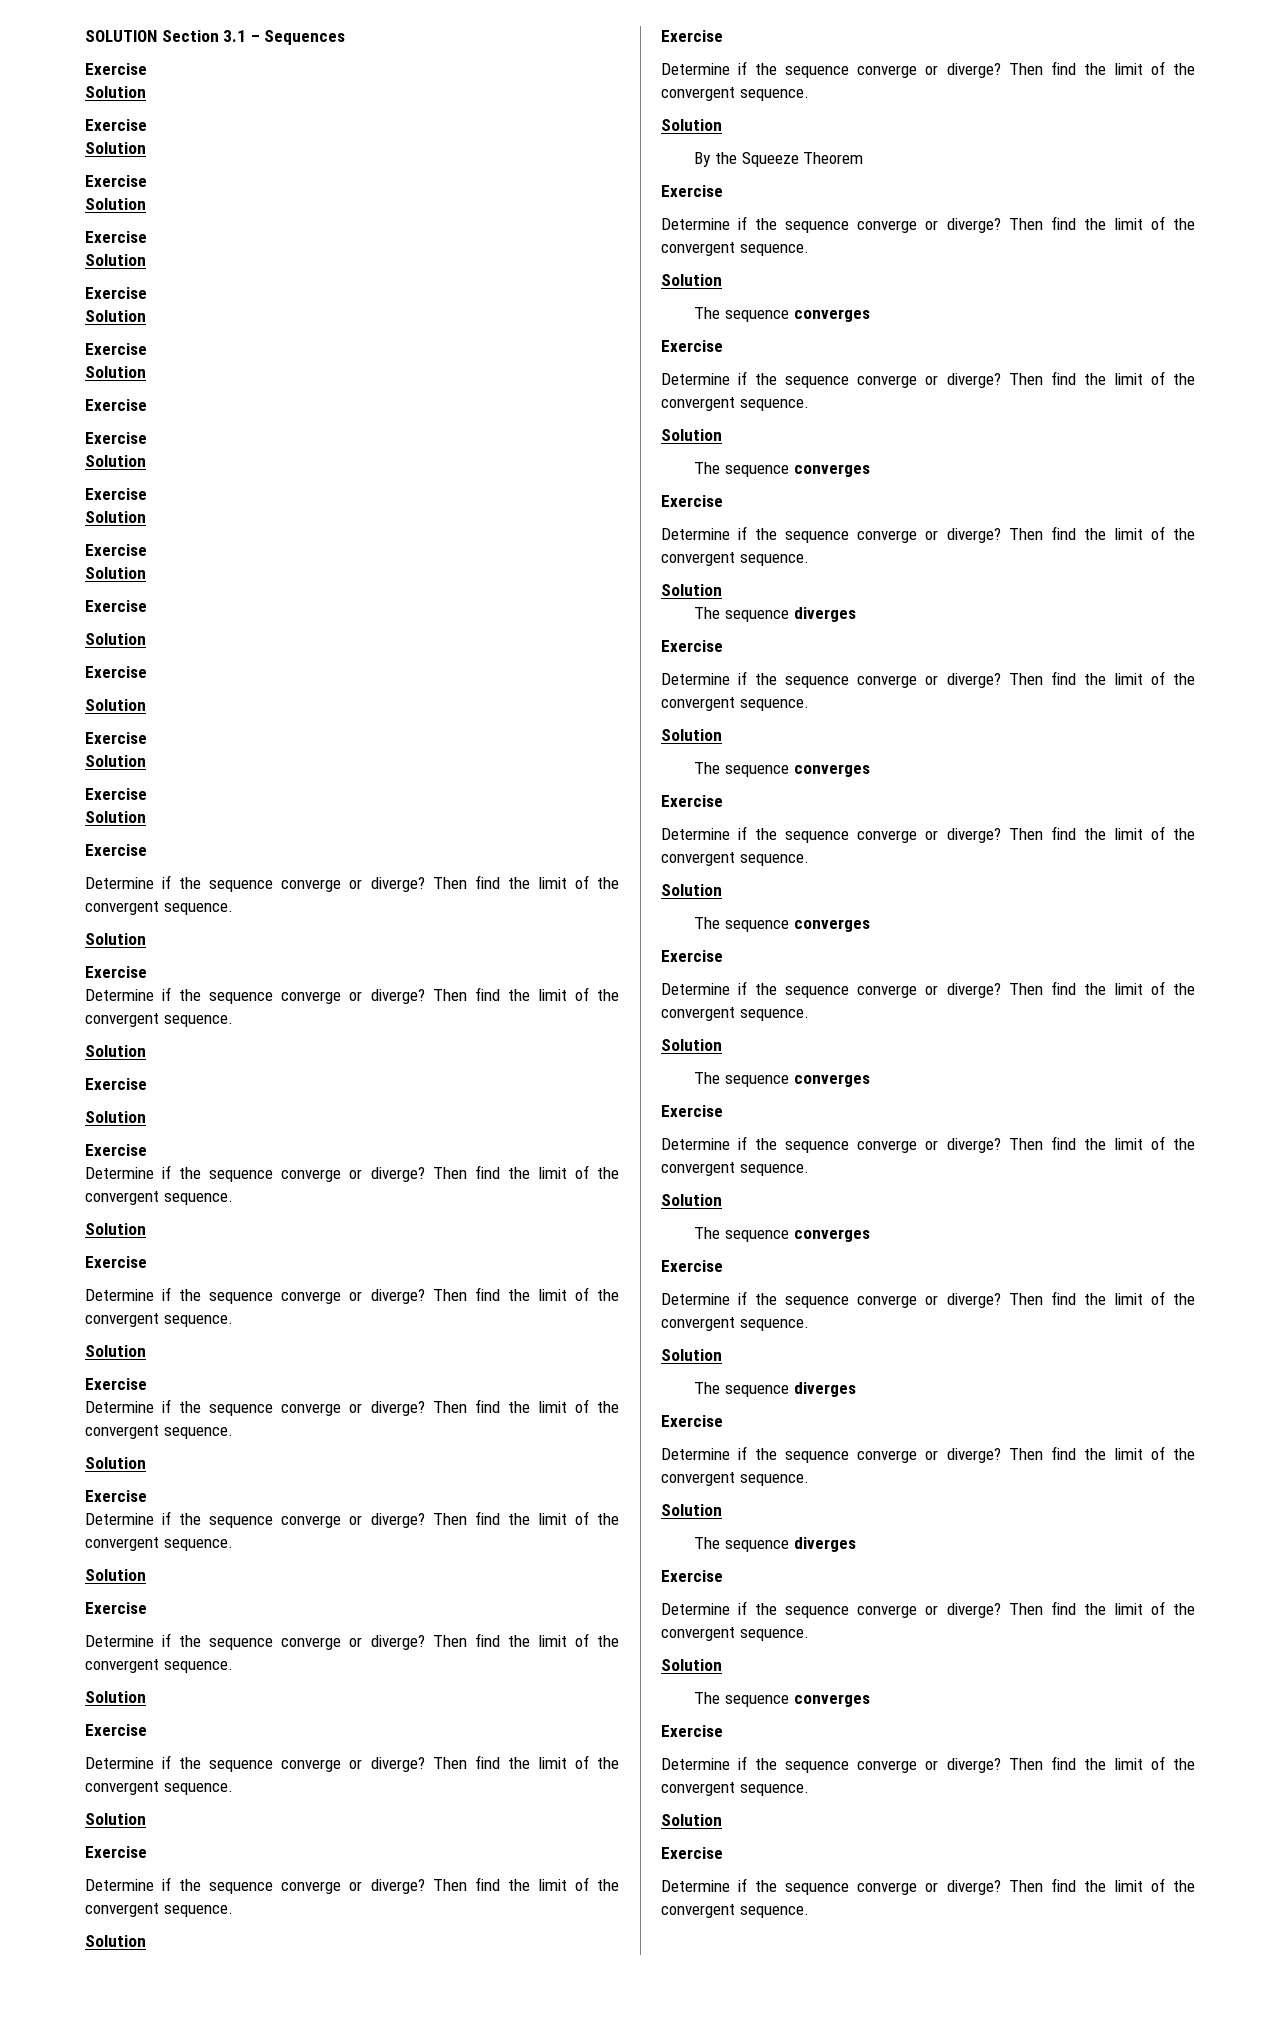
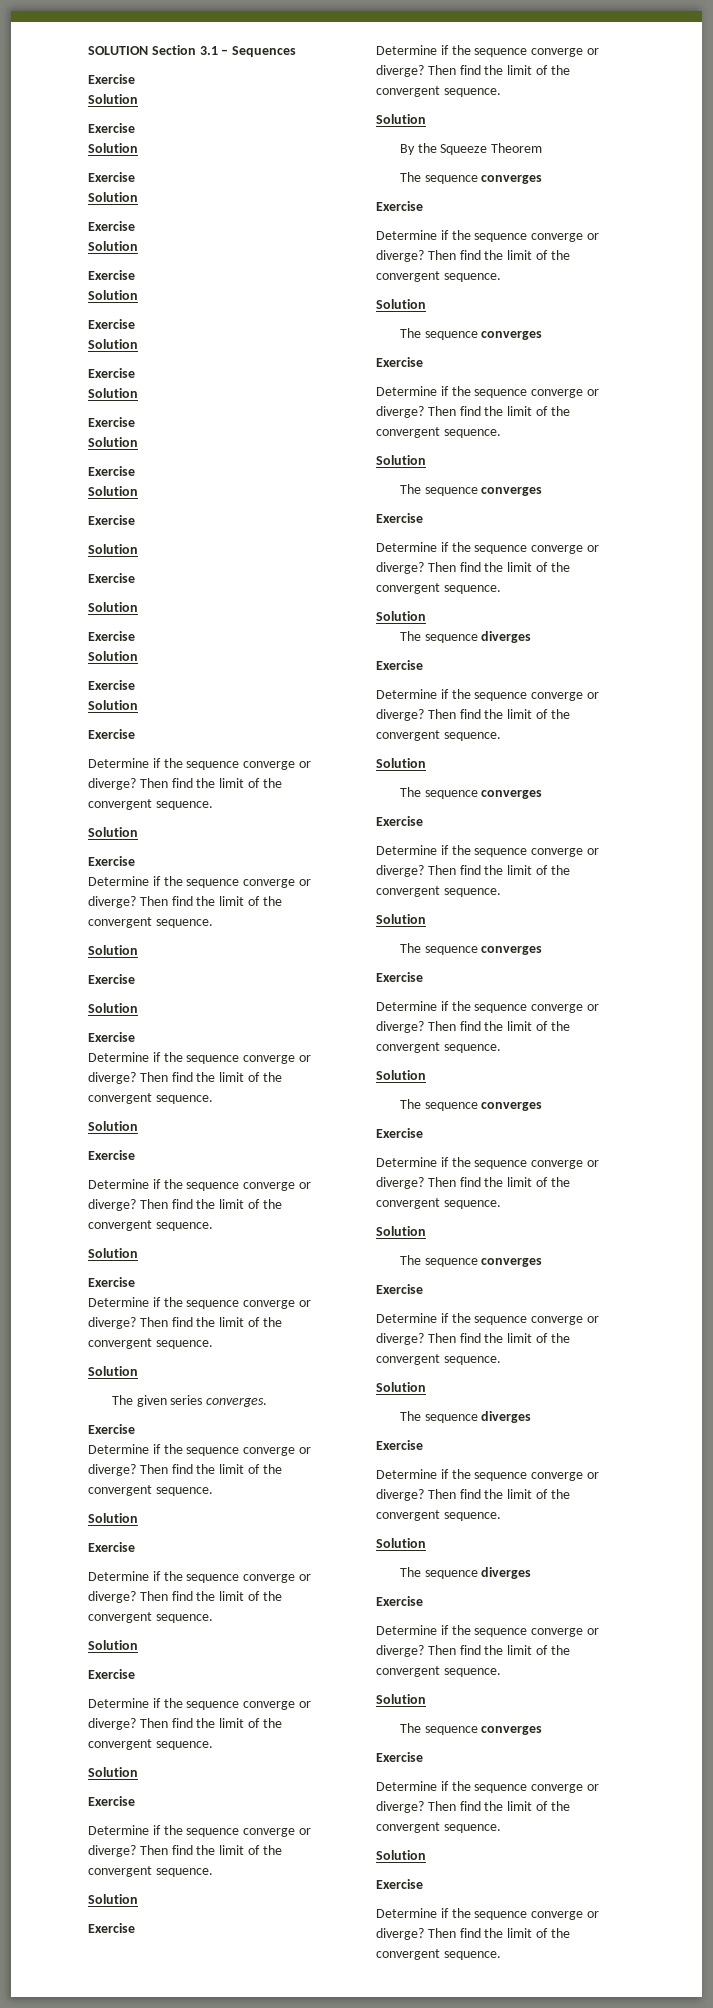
[85,432,147,444] // Exercise -> (135, 373) none
(146, 1463) none -> [111,1395,268,1407] // The given series converges.
(864, 158) none -> [399,172,543,184] // The sequence converges

